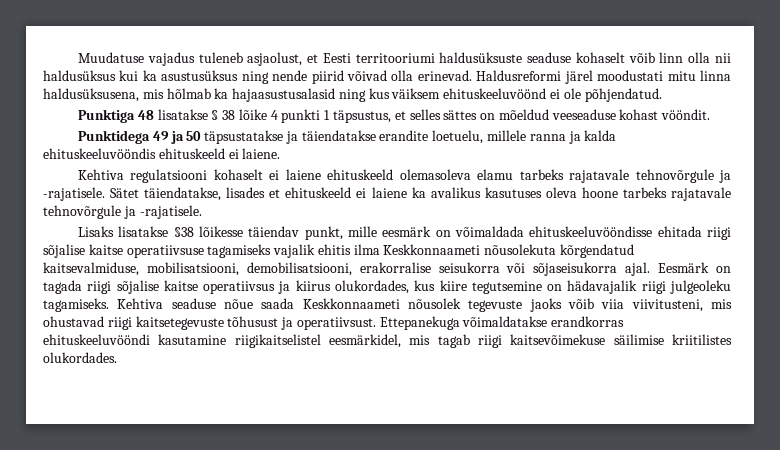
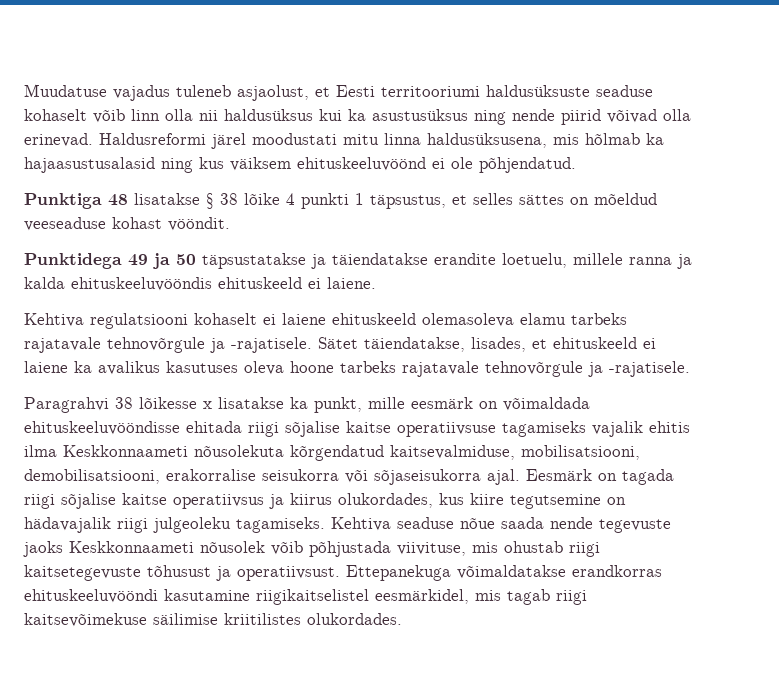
[226,187,266,198] lisades -> [471,337,526,352] lisades,
[77,226,300,237] Lisaks lisatakse §38 lõikesse täiendav -> [24,397,308,413] Paragrahvi 38 lõikesse x lisatakse ka
[302,298,733,312] [43,316,104,327] Keskkonnaameti nõusolek tegevuste jaoks võib viia viivitusteni, mis ohustavad -> [550,517,671,533] [23,541,563,557] nende tegevuste jaoks Keskkonnaameti nõusolek võib põhjustada viivituse, mis ohustab

